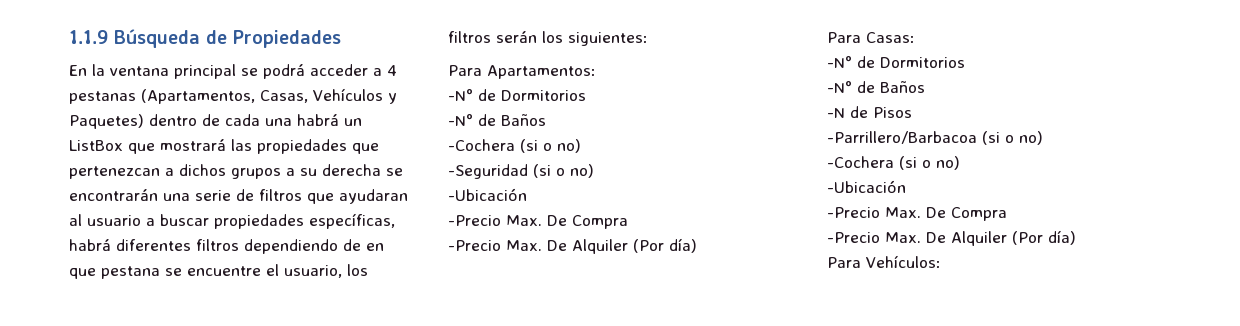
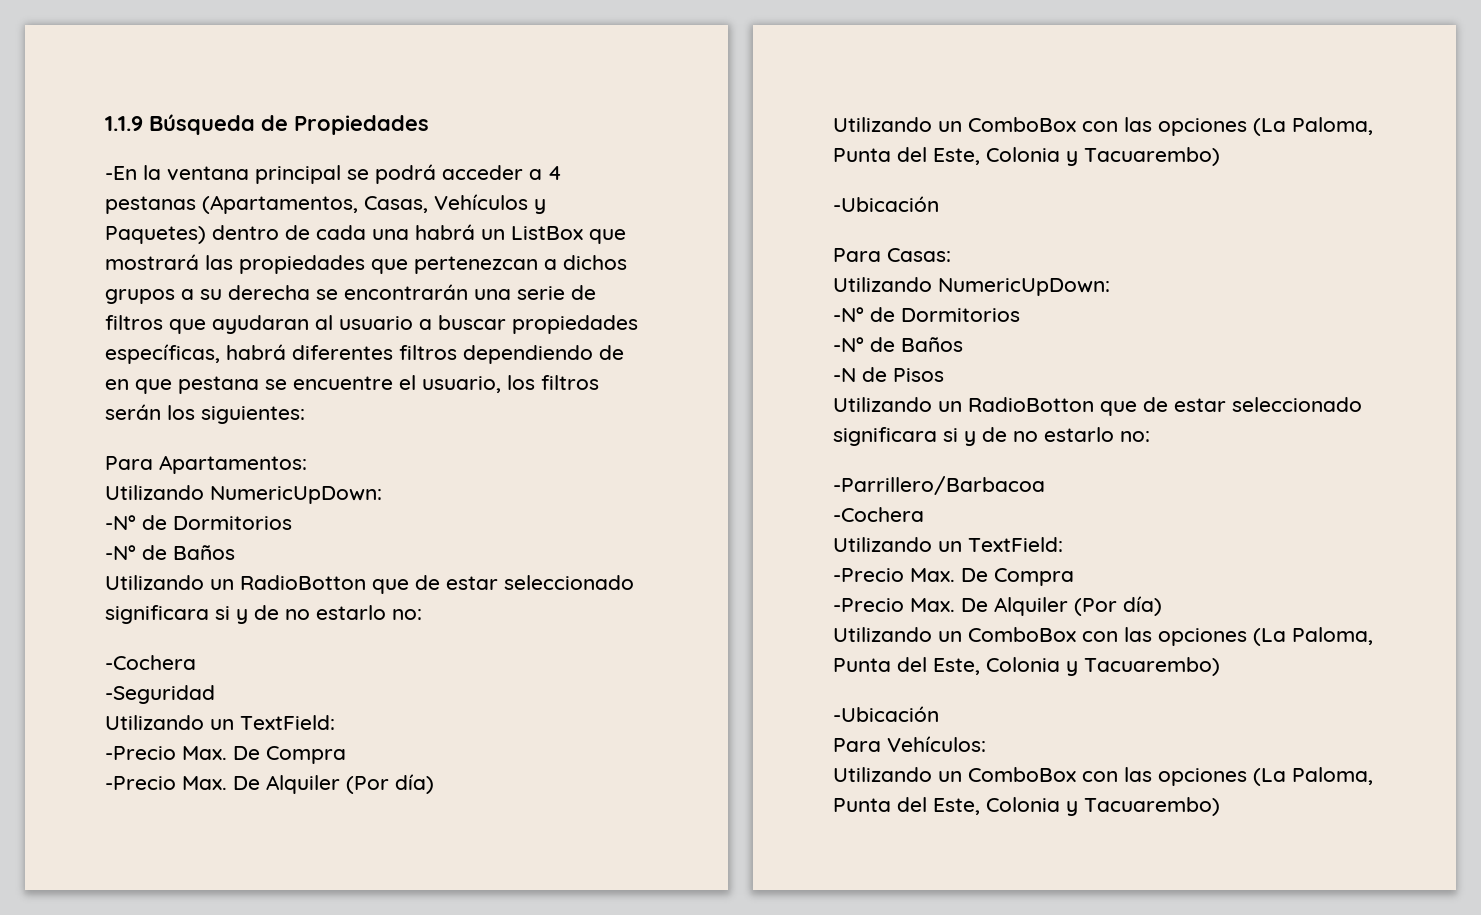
[69,65,87,76] En -> [105,166,137,180] -En
[448,89,586,101] [448,114,546,126] [448,139,581,153] [448,164,594,179] [448,188,527,201] // -N° de Dormitorios // -N° de Baños // -Cochera (si o no) // -Seguridad (si o no) // -Ubicación -> [105,485,382,504] [105,515,292,530] [105,545,235,560] [105,575,634,594] [105,605,422,624] [105,655,196,670] [105,685,215,704] [105,715,335,730] // Utilizando NumericUpDown: // -N° de Dormitorios // -N° de Baños // Utilizando un RadioBotton que de estar seleccionado significara si y de no estarlo no: // -Cochera // -Seguridad // Utilizando un TextField:
(697, 245) none -> [833,117,1373,136] [833,147,1220,166] [833,196,939,212] // Utilizando un ComboBox con las opciones (La Paloma, Punta del Este, Colonia y Tacuarembo) // -Ubicación
(915, 37) none -> [833,277,1110,296] // Utilizando NumericUpDown:
[827,131,1043,145] [827,156,960,170] [827,180,906,193] -Parrillero/Barbacoa (si o no) // -Cochera (si o no) // -Ubicación -> [833,397,1362,416] [833,427,1150,446] [833,476,1045,495] [833,507,924,522] [833,537,1063,552] Utilizando un RadioBotton que de estar seleccionado significara si y de no estarlo no: // -Parrillero/Barbacoa // -Cochera // Utilizando un TextField:
[827,255,941,268] Para Vehículos: -> [833,627,1373,646] [833,657,1220,676] [833,706,939,722] [833,736,986,752] [833,767,1373,786] [833,797,1220,816] Utilizando un ComboBox con las opciones (La Paloma, Punta del Este, Colonia y Tacuarembo) // -Ubicación // Para Vehículos: // Utilizando un ComboBox con las opciones (La Paloma, Punta del Este, Colonia y Tacuarembo)

